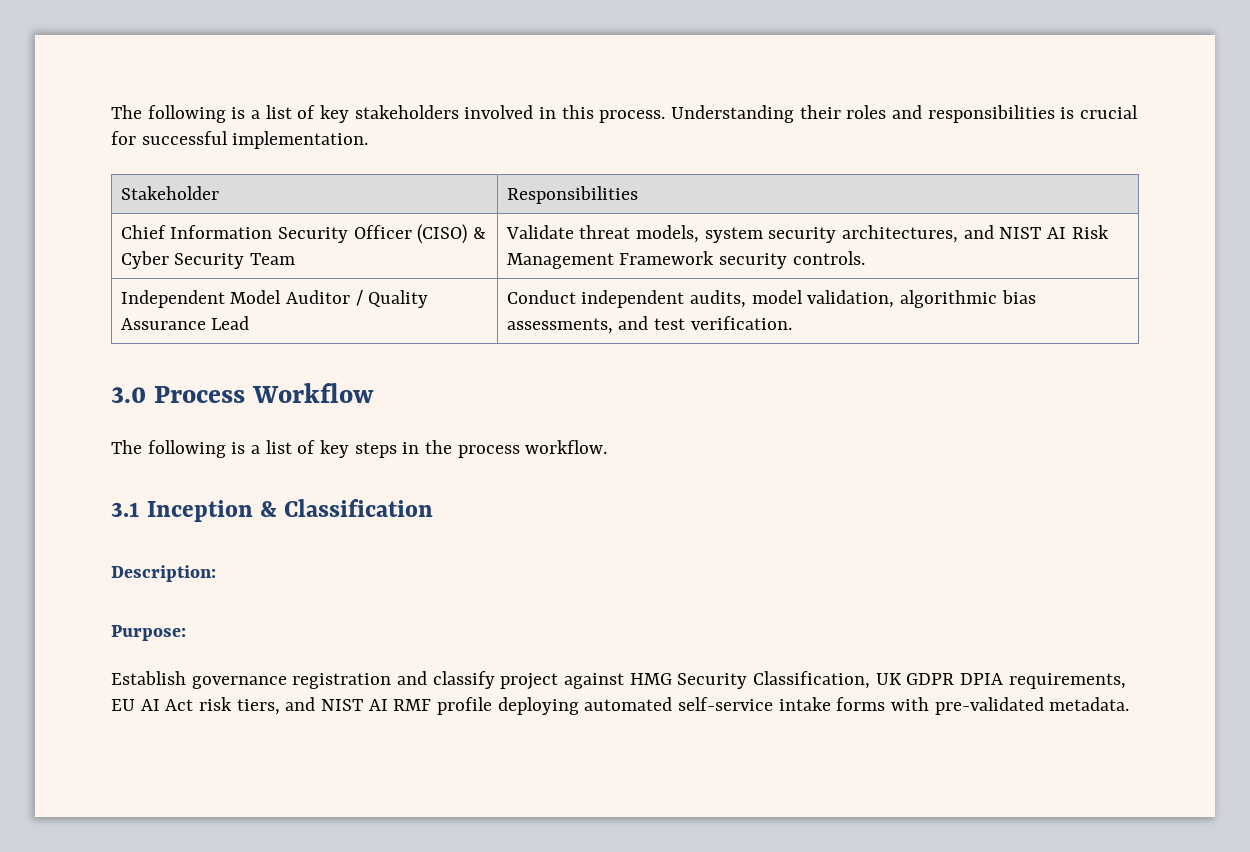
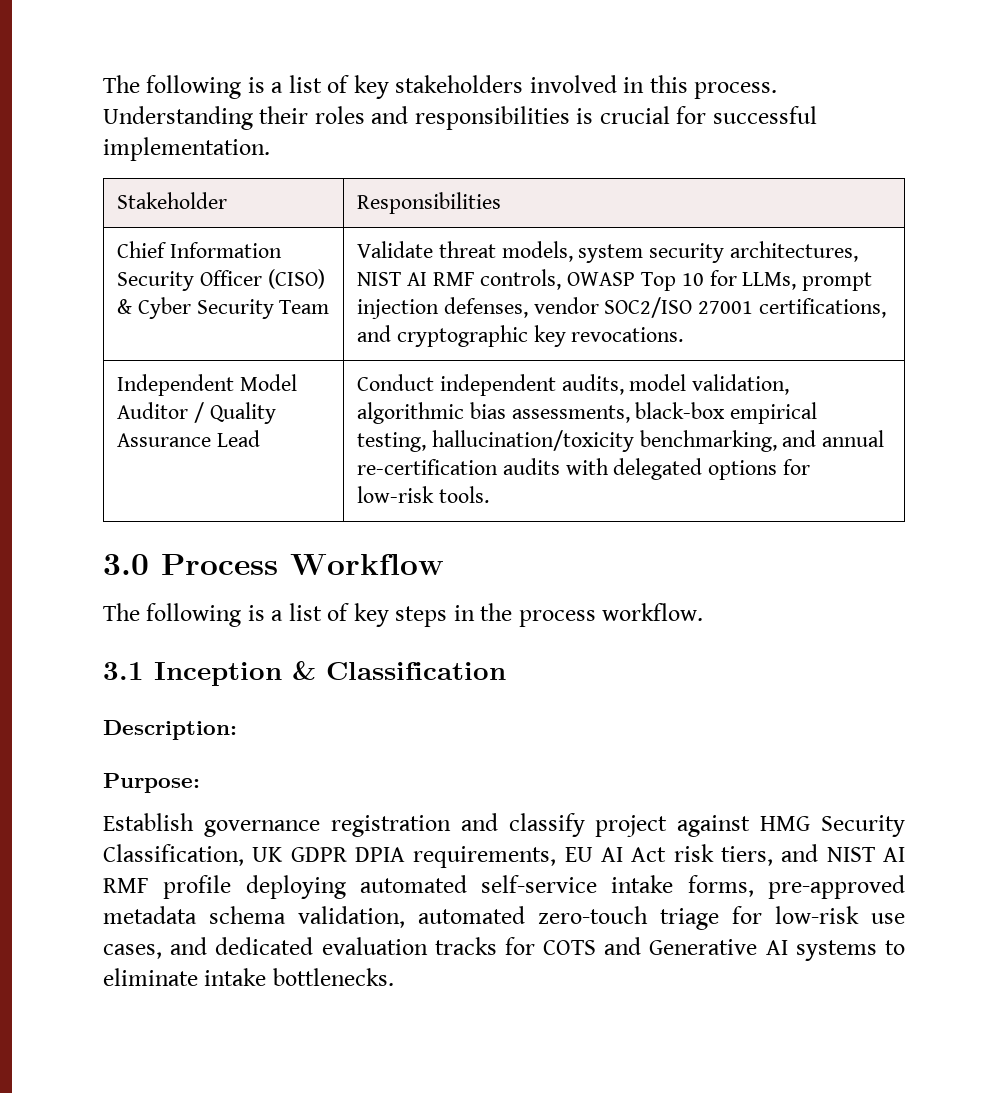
[963,225,1109,239] [506,251,865,269] and NIST AI Risk Management Framework security controls. -> [356,269,873,291] [356,297,886,319] [356,325,684,347] NIST AI RMF controls, OWASP Top 10 for LLMs, prompt injection defenses, vendor SOC2/ISO 27001 certifications, and cryptographic key revocations.
[618,316,792,330] and test verification. -> [635,402,818,424] [356,430,885,452] [356,458,810,480] [356,486,489,503] black-box empirical testing, hallucination/toxicity benchmarking, and annual re-certification audits with delegated options for low-risk tools.
[836,697,1130,715] forms with pre-validated metadata. -> [687,875,905,899] [103,906,905,930] [103,937,905,961] [103,968,394,986] forms, pre-approved metadata schema validation, automated zero-touch triage for low-risk use cases, and dedicated evaluation tracks for COTS and Generative AI systems to eliminate intake bottlenecks.

